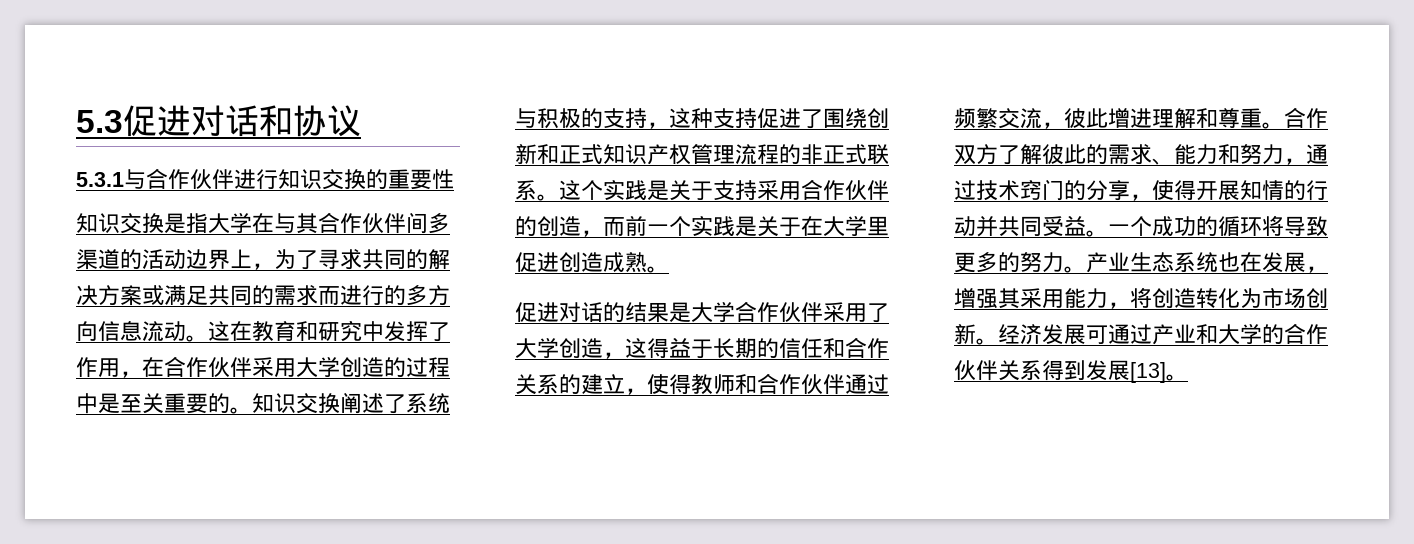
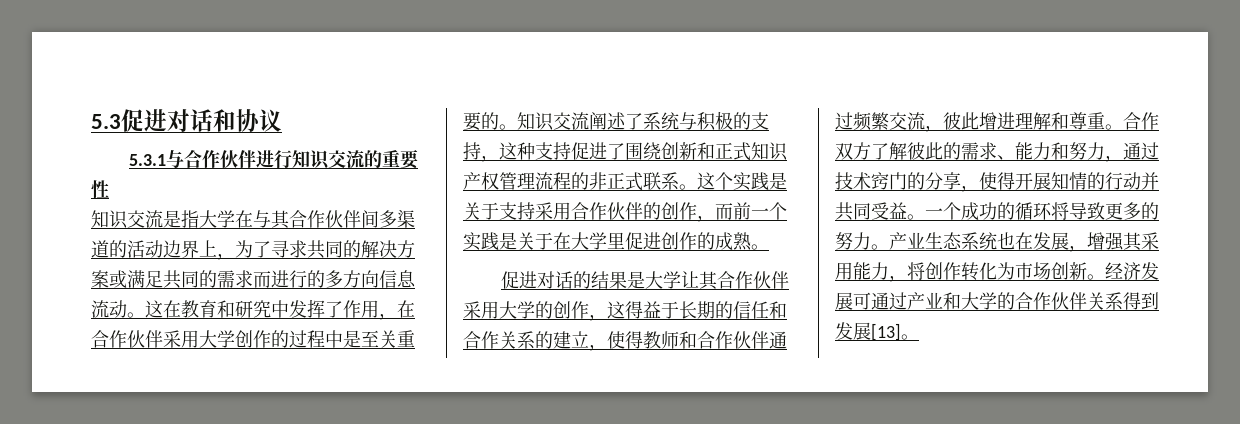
[344,169,366,189] 换 -> [346,150,366,168] 流
[142,213,164,233] 换 -> [145,210,163,228] 流
[362,357,384,377] 造 -> [253,330,271,348] 作
[318,393,340,413] 换 -> [571,112,589,130] 流
[559,216,581,236] 造 -> [679,202,697,220] 作
[581,252,603,272] 造 -> [679,232,715,250] 作的
[735,301,889,323] [515,338,603,358] 合作伙伴采用了大学创造 -> [681,271,790,290] [463,301,589,319] 让其合作伙伴采用大学的创作
[1174,288,1196,308] 造 -> [943,262,961,280] 作

